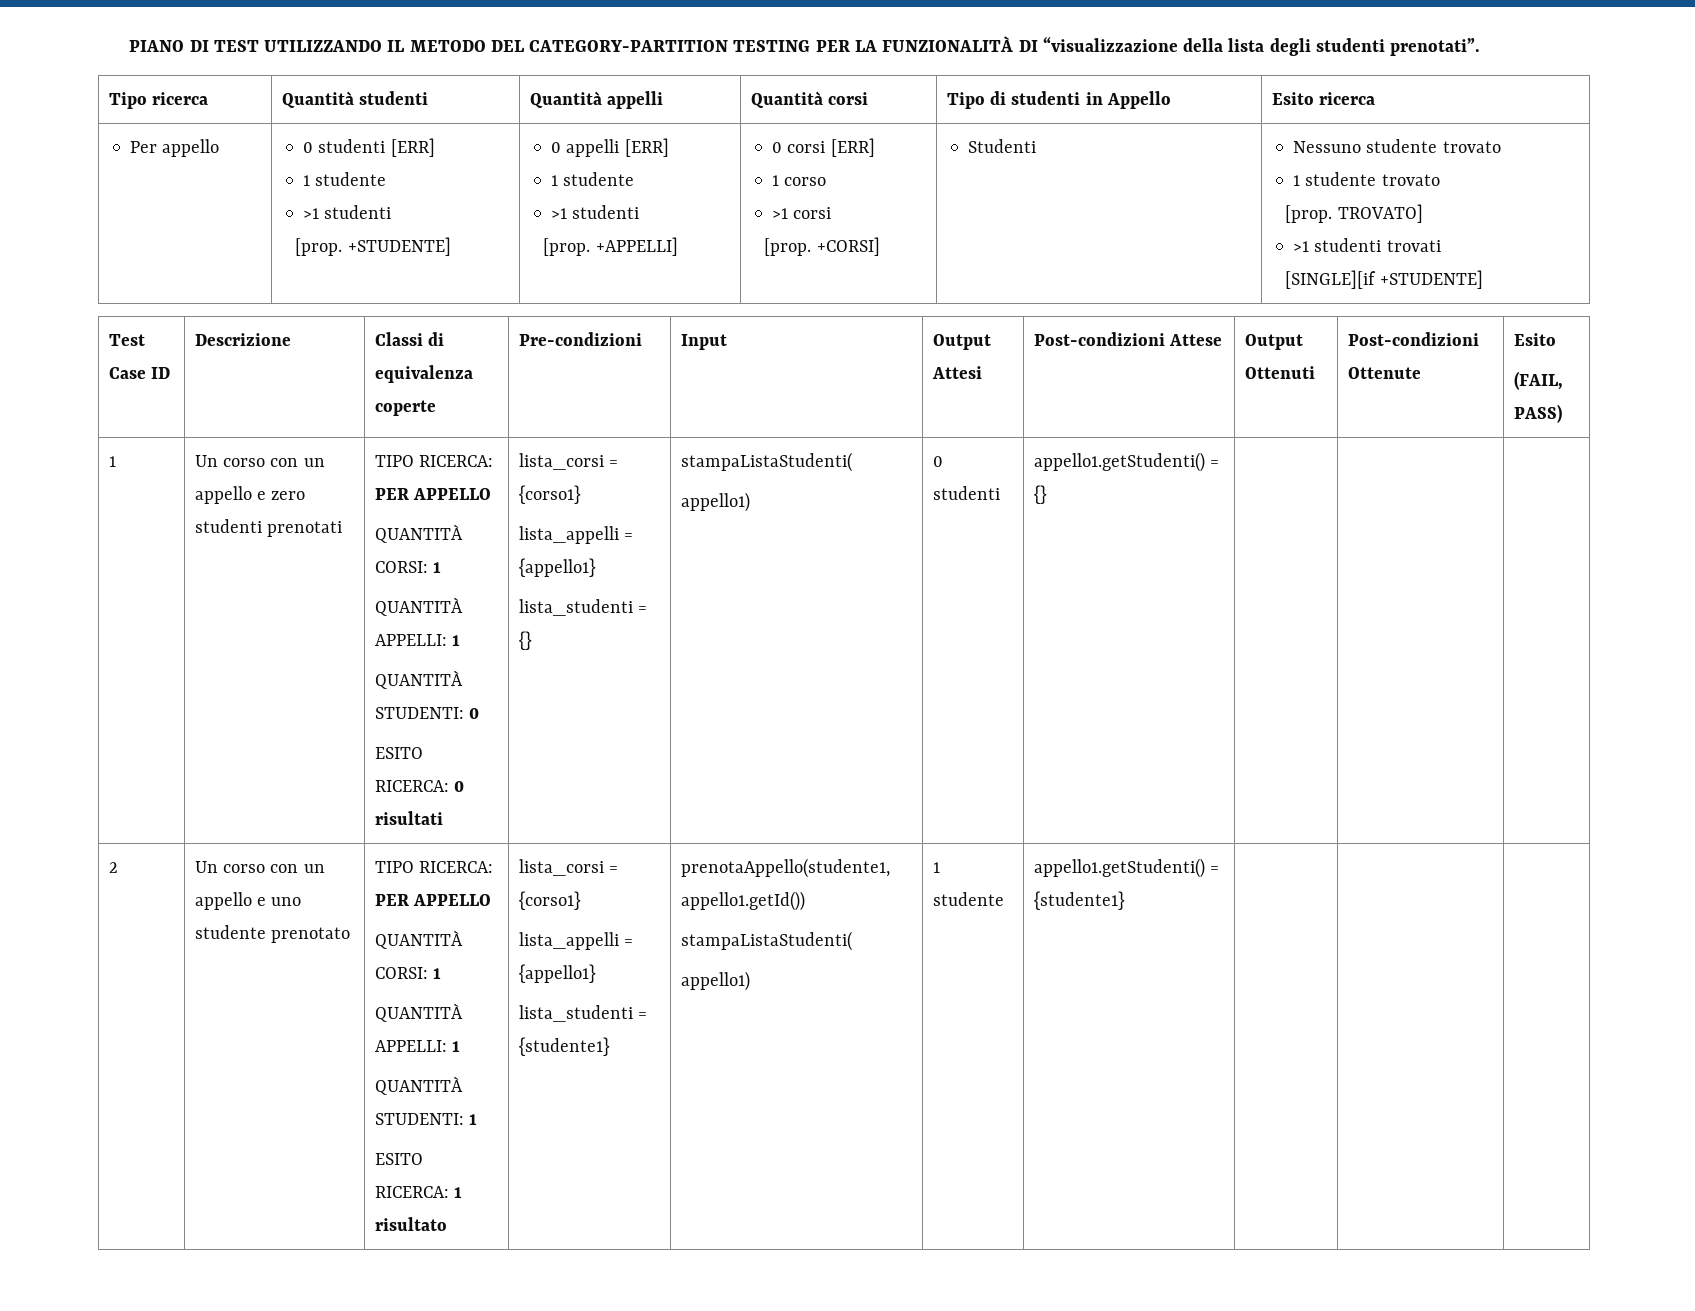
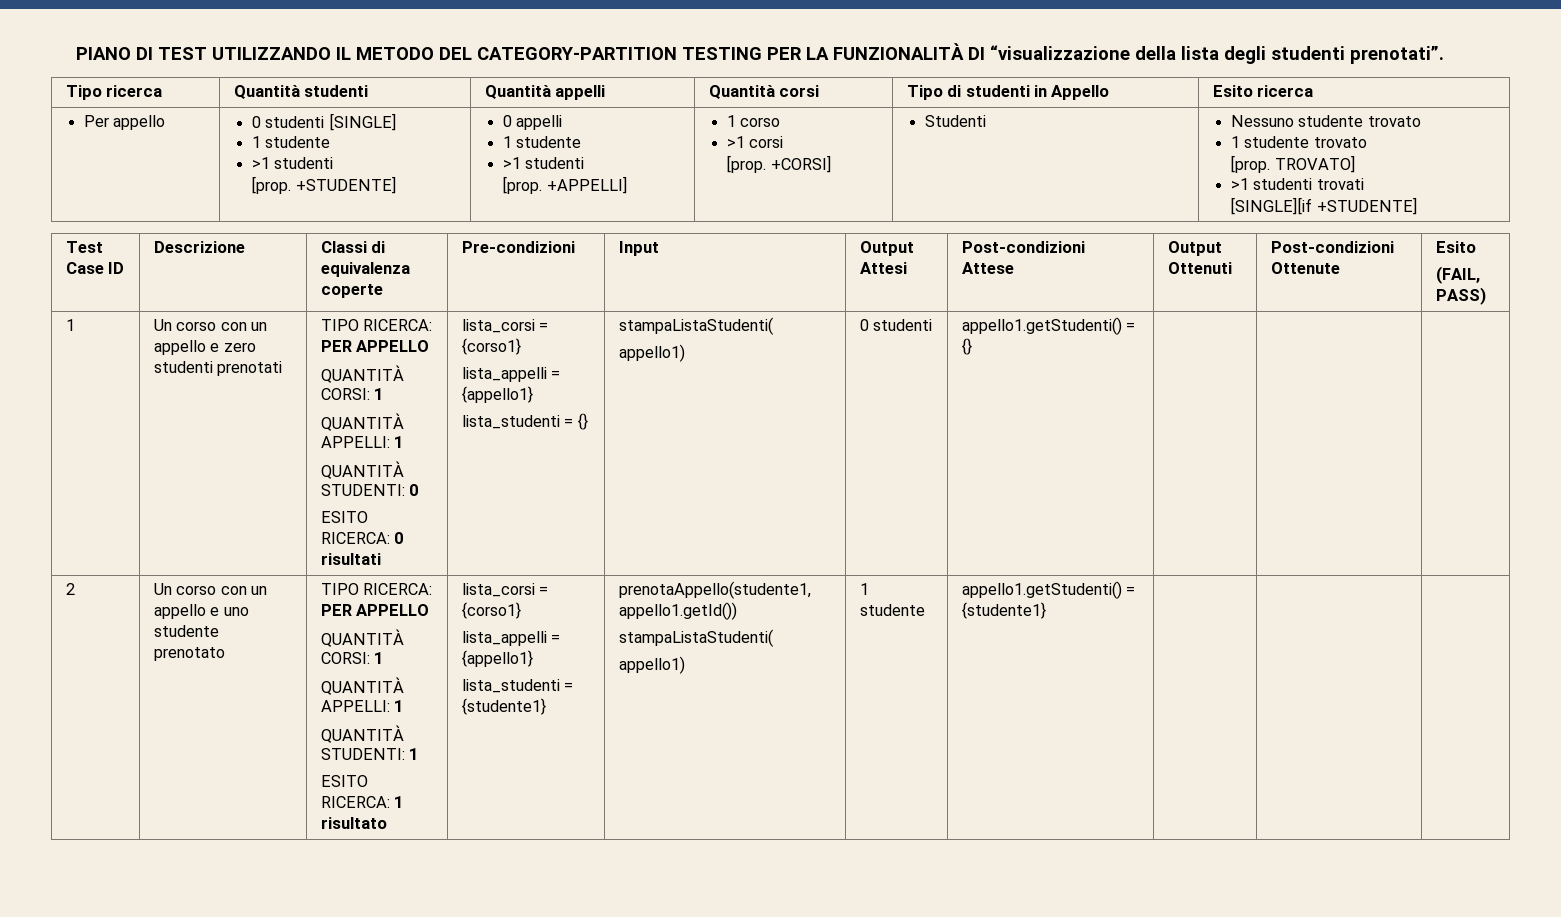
[390,138,435,157] [ERR] -> [328,113,396,131] [SINGLE]
[624,138,669,157] [ERR] -> (563, 122) none
[772,138,875,157] 0 corsi [ERR] // -> (627, 185) none

